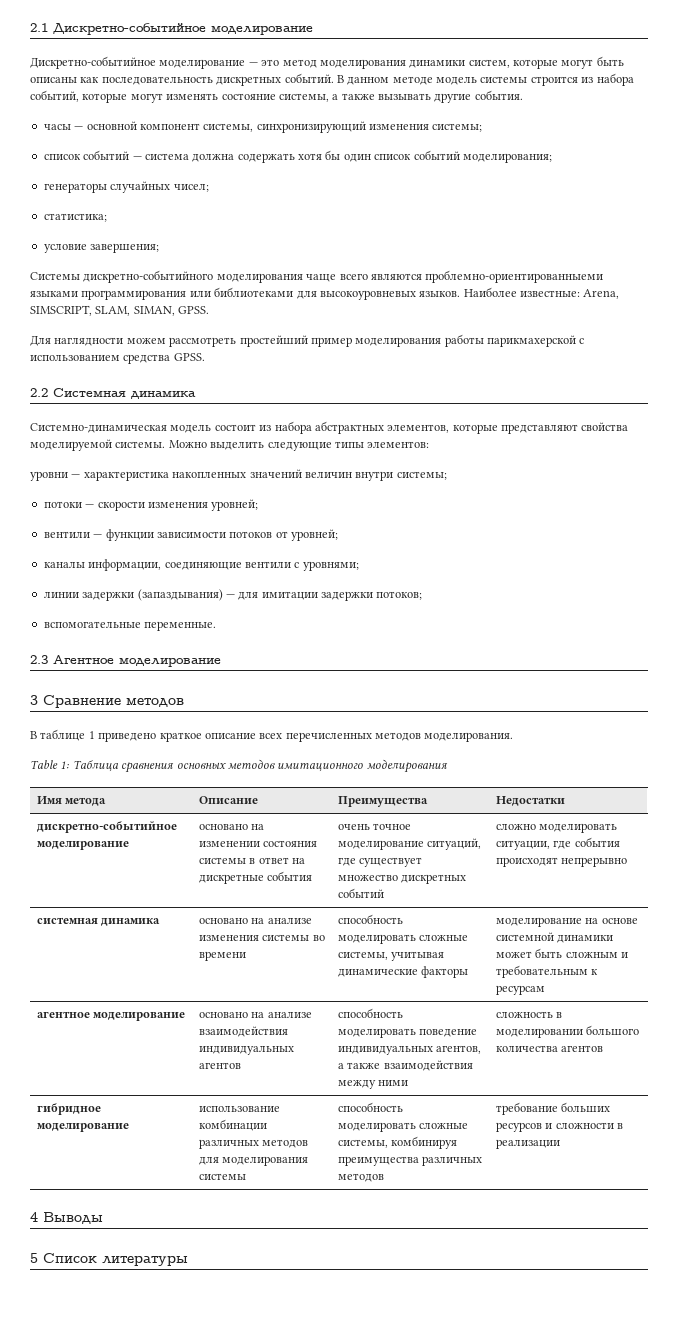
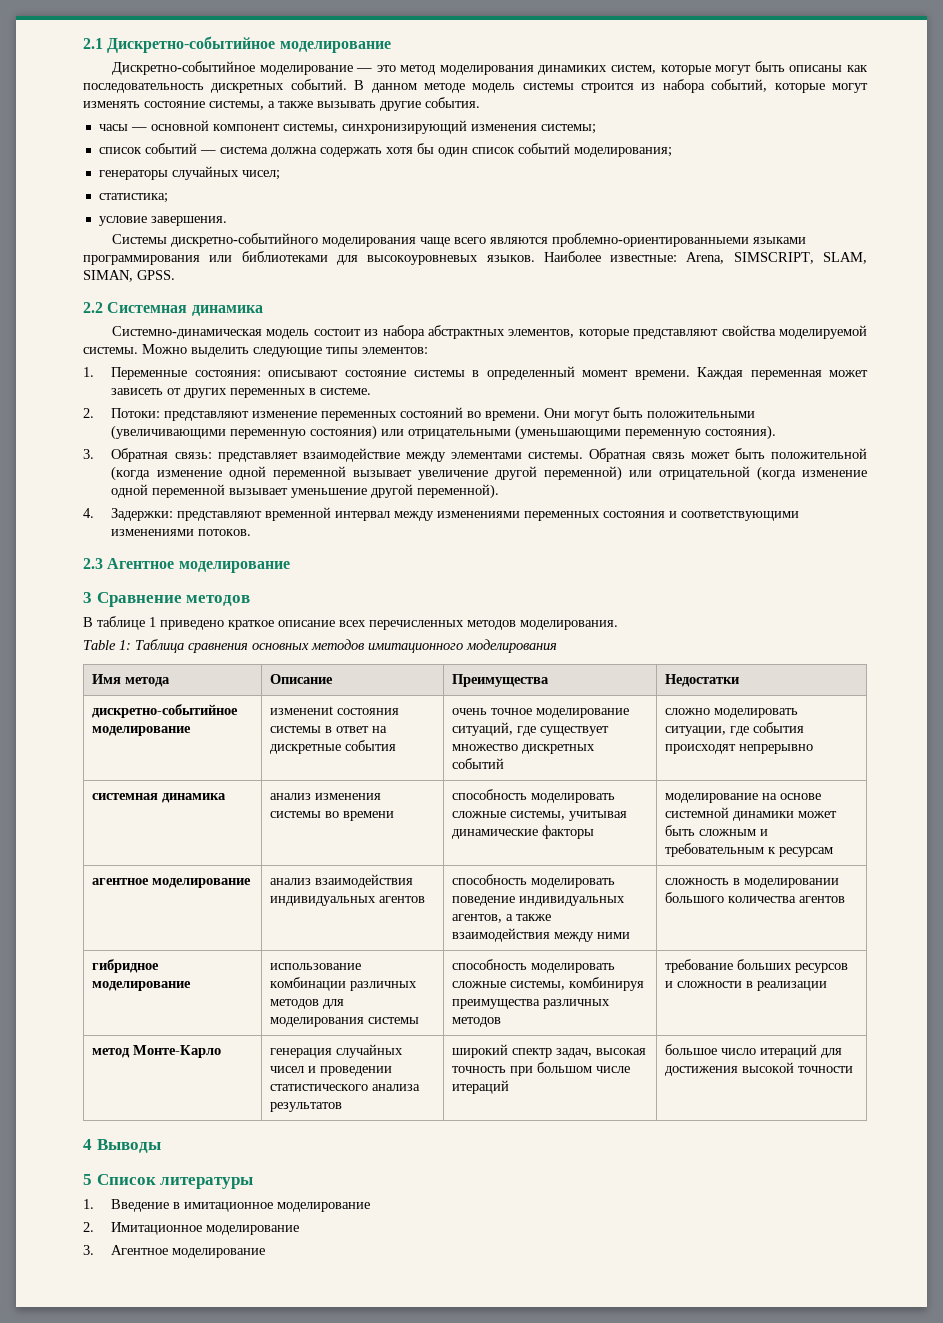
[409,60,466,68] динамики -> [538,65,608,75] динамиких
[90,243,160,253] завершения; -> [150,216,227,226] завершения.
[30,334,585,347] [30,353,205,364] // Для наглядности можем рассмотреть простейший пример моделирования работы парикмахерской с использованием средства GPSS. -> (175, 275) none
[30,469,447,481] [43,499,259,511] [43,529,338,541] [43,559,359,571] [43,589,423,601] [43,621,217,631] уровни — характеристика накопленных значений величин внутри системы; // потоки — скорости изменения уровней; // вентили — функции зависимости потоков от уровней; // каналы информации, соединяющие вентили с уровнями; // линии задержки (запаздывания) — для имитации задержки потоков; // вспомогательные переменные. -> [83,366,869,380] [111,388,372,398] [83,407,756,421] [111,425,777,440] [83,448,867,462] [111,466,867,481] [111,484,500,499] [83,507,800,521] [111,529,252,536] 1. Переменные состояния: описывают состояние системы в определенный момент времени. Каждая переменная может зависеть от других переменных в системе. // 2. Потоки: представляют изменение переменных состояний во времени. Они могут быть положительными (увеличивающими переменную состояния) или отрицательными (уменьшающими переменную состояния). // 3. Обратная связь: представляет взаимодействие между элементами системы. Обратная связь может быть положительной (когда изменение одной переменной вызывает увеличение другой переменной) или отрицательной (когда изменение одной переменной вызывает уменьшение другой переменной). // 4. Задержки: представляют временной интервал между изменениями переменных состояния и соответствующими изменениями потоков.
[198,824,265,830] [198,841,260,847] основано на изменении -> [269,706,333,715] изменениt
[198,918,312,924] основано на анализе -> [269,793,311,800] анализ
[198,1012,312,1018] основано на анализе -> [269,878,311,885] анализ
(560, 1144) none -> [91,1045,221,1058] [269,1044,403,1058] [269,1066,392,1076] [269,1084,420,1091] [269,1102,342,1112] [451,1044,646,1058] [451,1062,630,1076] [451,1080,509,1094] [664,1044,842,1058] [664,1062,853,1076] // метод Монте-Карло | генерация случайных чисел и проведении статистического анализа результатов | широкий спектр задач, высокая точность при большом числе итераций | большое число итераций для достижения высокой точности
(188, 1261) none -> [83,1199,371,1212] [83,1222,300,1235] [83,1245,266,1258] // 1. Введение в имитационное моделирование // 2. Имитационное моделирование // 3. Агентное моделирование

